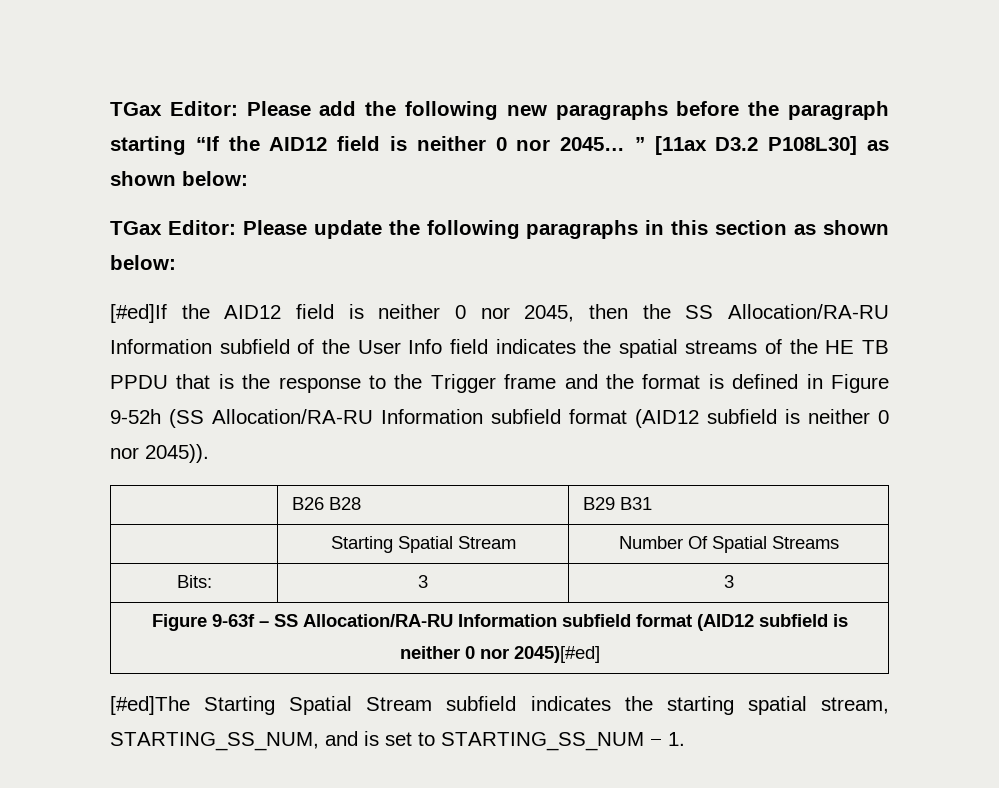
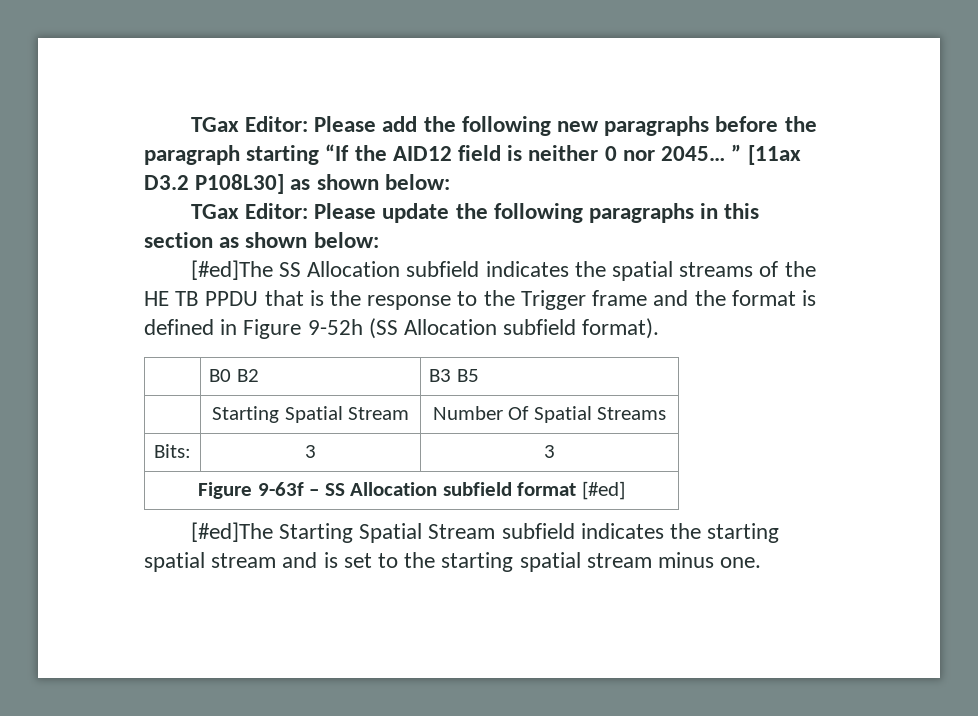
[110,304,889,323] [110,339,488,354] [#ed]If the AID12 field is neither 0 nor 2045, then the SS Allocation/RA-RU Information subfield of the User Info field -> [190,260,480,280] [#ed]The SS Allocation subfield
[212,409,889,428] [110,444,209,463] [291,497,361,510] [582,497,652,510] Allocation/RA-RU Information subfield format (AID12 subfield is neither 0 nor 2045)). // | B26 B28 | B29 B31 -> [404,318,660,339] [209,369,259,382] [429,369,479,382] Allocation subfield format). // | B0 B2 | B3 B5
[302,614,848,631] [399,646,600,663] Allocation/RA-RU Information subfield format (AID12 subfield is neither 0 nor 2045)[#ed] -> [350,481,625,500] Allocation subfield format [#ed]
[820,697,889,714] [110,732,319,751] stream, STARTING_SS_NUM, -> [211,553,277,568] stream
[441,732,685,751] STARTING_SS_NUM − 1. -> [404,552,762,572] the starting spatial stream minus one.

